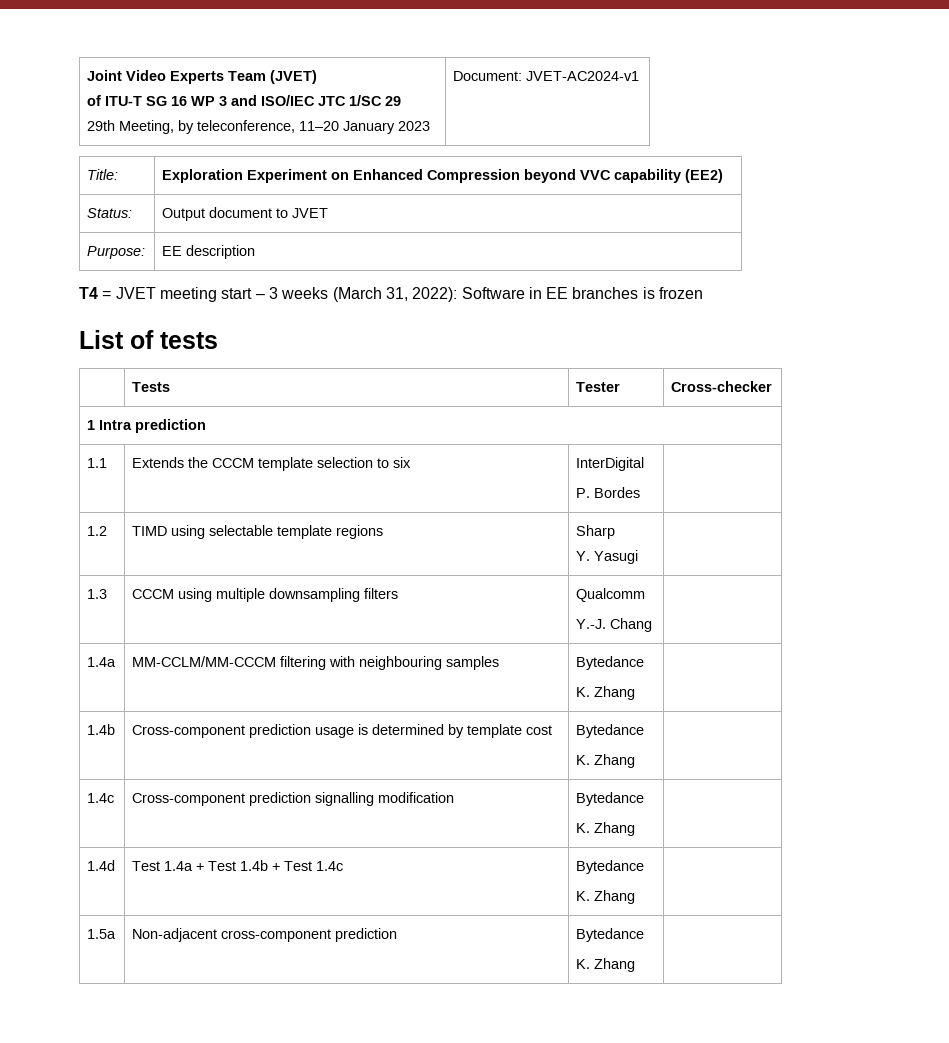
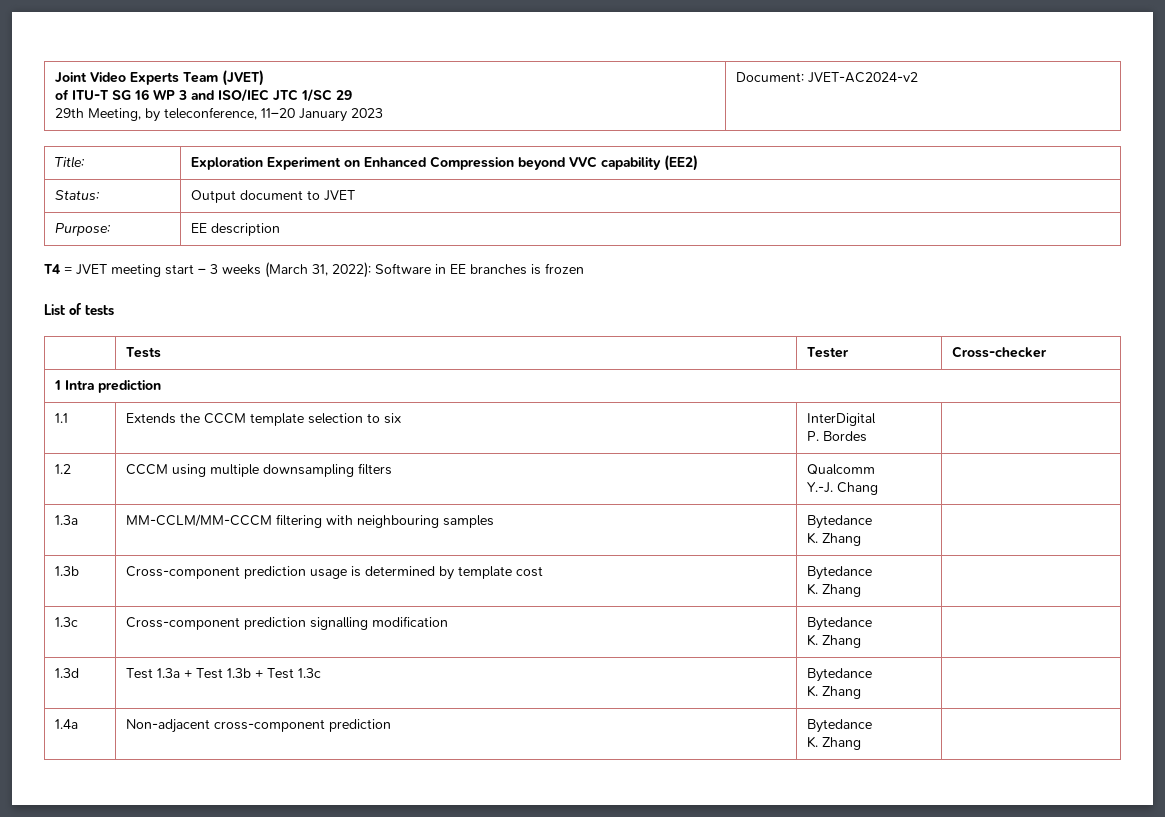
[526,71,640,81] JVET-AC2024-v1 -> [808,72,919,83] JVET-AC2024-v2
[132,525,384,539] [576,525,616,539] [576,550,639,564] [87,589,108,599] | TIMD using selectable template regions | Sharp // Y. Yasugi | // 1.3 -> (72, 469) none
[87,657,117,667] 1.4a -> [55,515,79,525] 1.3a
[87,724,116,735] 1.4b -> [55,566,80,576] 1.3b
[87,793,115,803] 1.4c -> [55,617,79,627] 1.3c
[87,860,116,871] [132,860,344,871] [576,860,645,874] [576,890,636,904] [87,929,117,939] 1.4d | Test 1.4a + Test 1.4b + Test 1.4c | Bytedance // K. Zhang | // 1.5a -> [55,668,80,678] [126,668,322,679] [807,668,873,682] [807,685,862,699] [55,719,79,729] 1.3d | Test 1.3a + Test 1.3b + Test 1.3c | Bytedance // K. Zhang | // 1.4a

